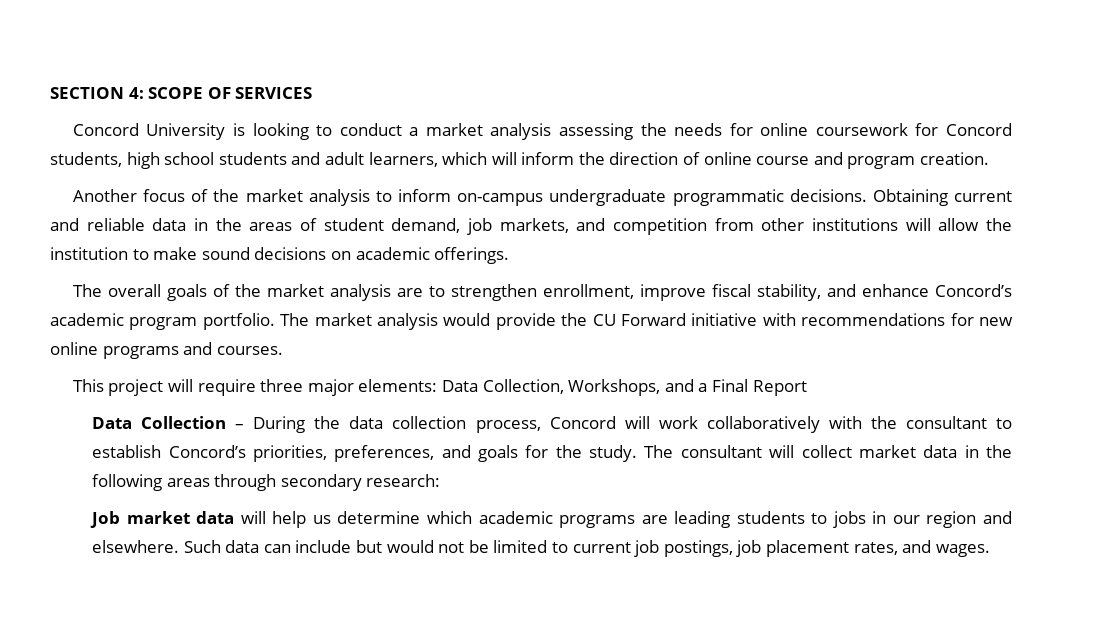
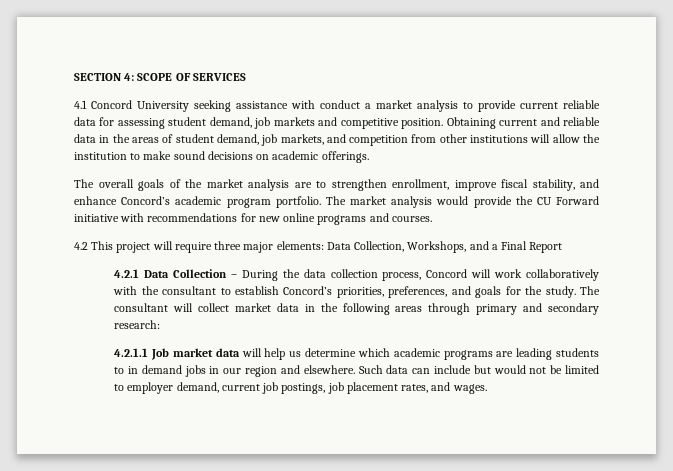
(313, 93) none -> [74,100,87,109] 4.1
[232,123,333,140] is looking to -> [194,100,315,112] seeking assistance with
[558,123,1013,140] [50,152,990,169] [72,189,867,206] assessing the needs for online coursework for Concord students, high school students and adult learners, which will inform the direction of online course and program creation. // Another focus of the market analysis to inform on-campus undergraduate programmatic decisions. -> [463,100,600,112] [74,117,444,129] to provide current reliable data for assessing student demand, job markets and competitive position.
(283, 350) none -> [74,242,88,250] 4.2
(807, 388) none -> [114,269,140,278] 4.2.1
(277, 482) none -> [476,303,543,315] primary and
(441, 480) none -> [114,348,149,357] 4.2.1.1
(828, 518) none -> [128,365,182,374] in demand
(569, 547) none -> [127,382,219,394] employer demand,

